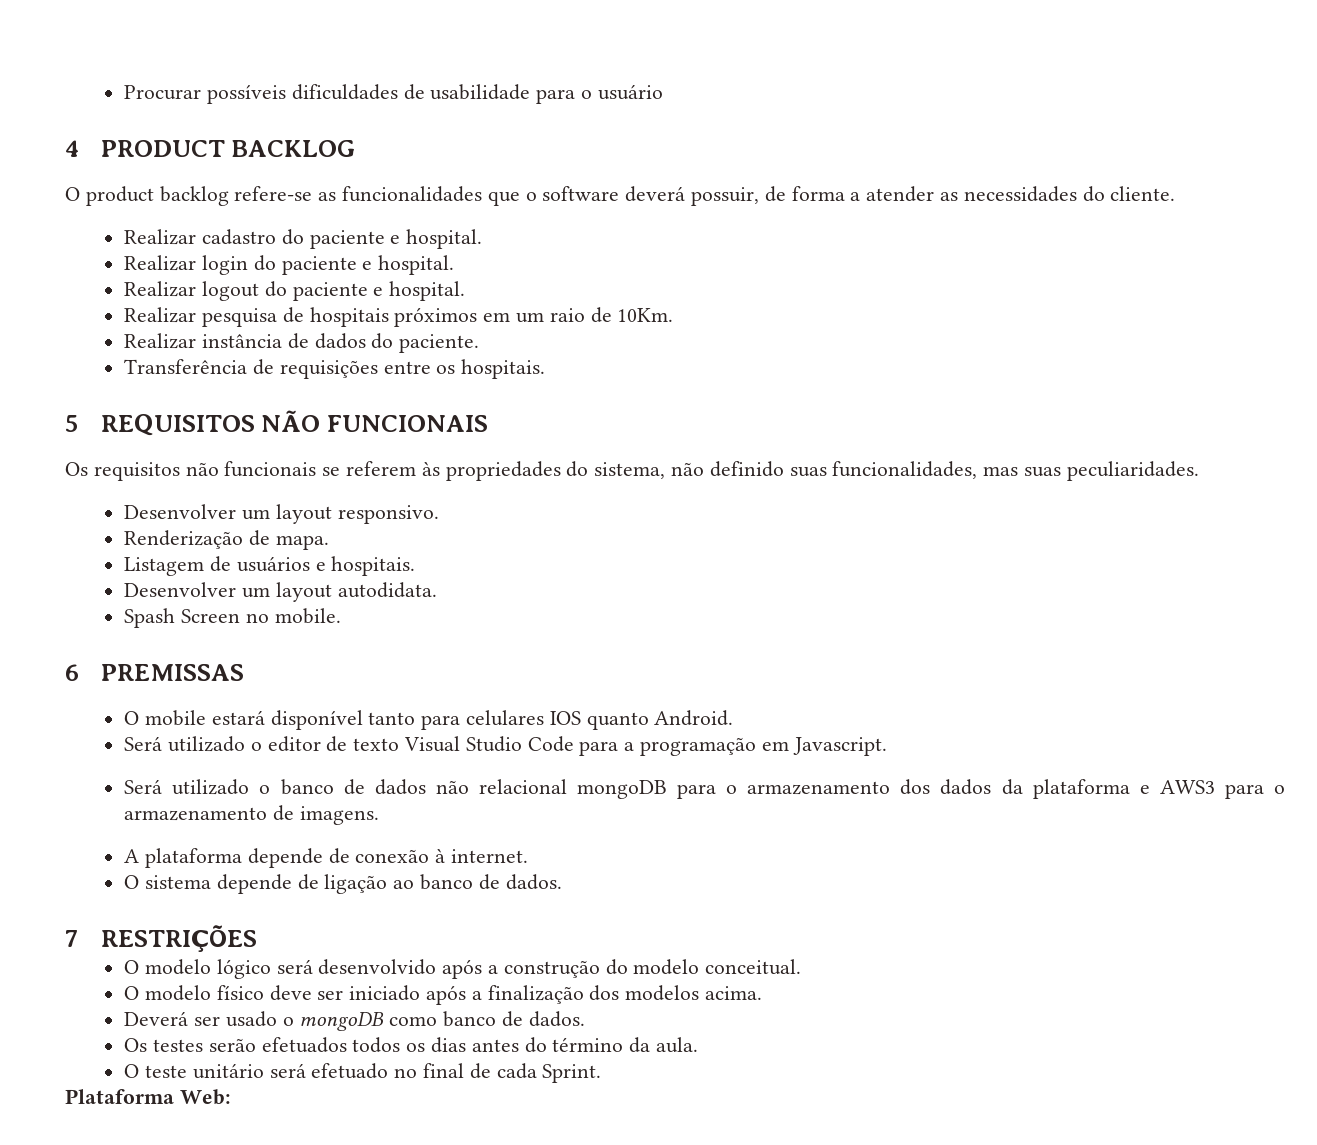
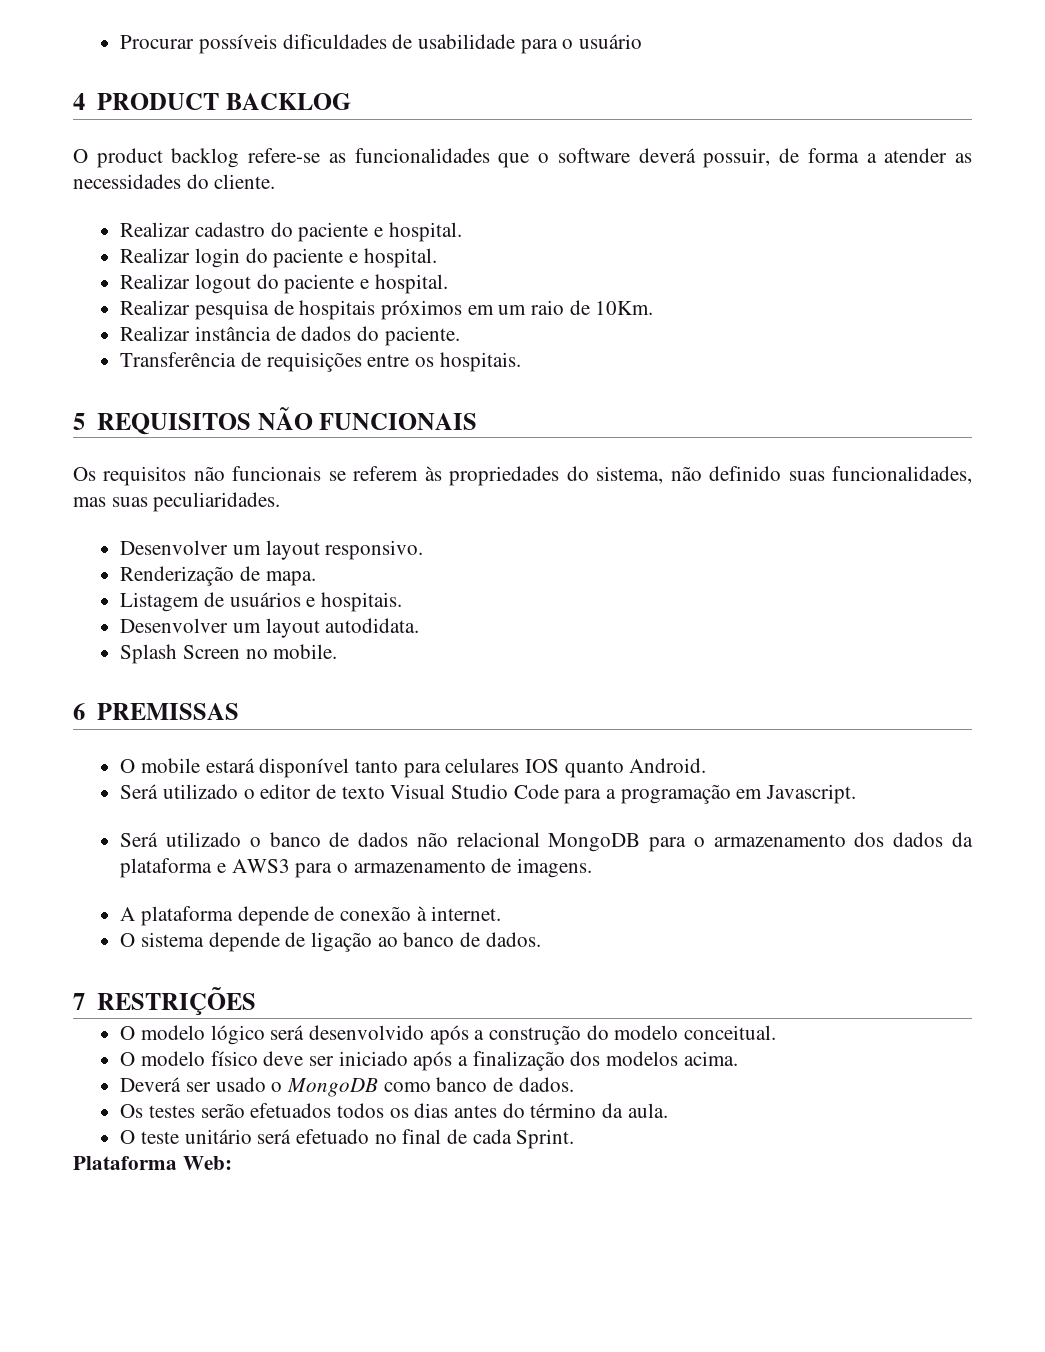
[124,608,176,628] Spash -> [120,644,178,664] Splash
[576,780,667,799] mongoDB -> [548,833,641,852] MongoDB
[299,1012,385,1031] mongoDB -> [286,1078,378,1097] MongoDB

